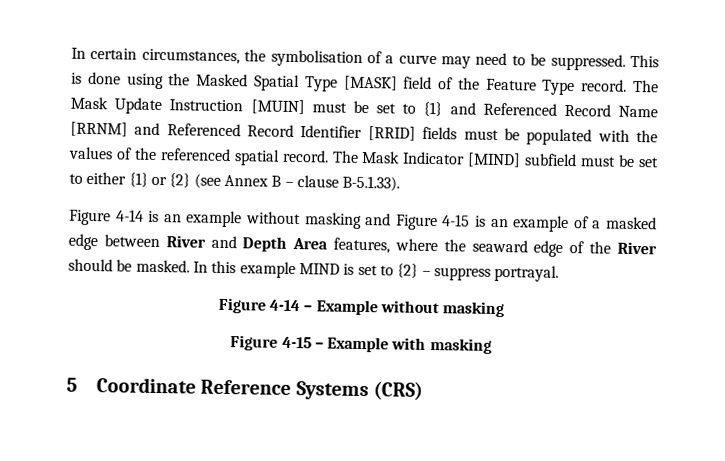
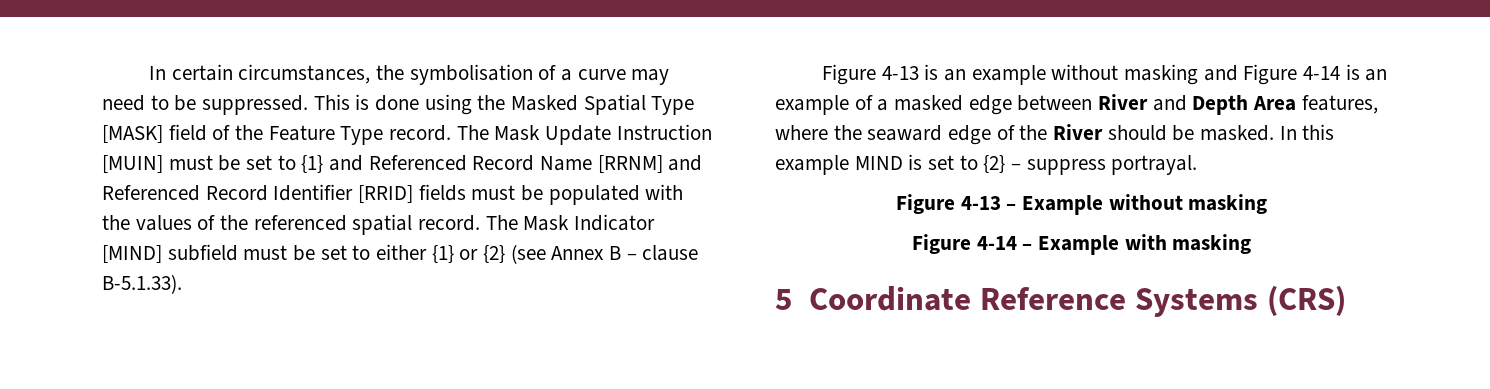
[115,209,144,222] 4-14 -> [881,66,919,80] 4-13
[442,214,471,227] 4-15 -> [1303,66,1341,80] 4-14
[269,299,301,312] 4-14 -> [960,196,1001,210] 4-13
[281,336,312,349] 4-15 -> [976,236,1017,250] 4-14

